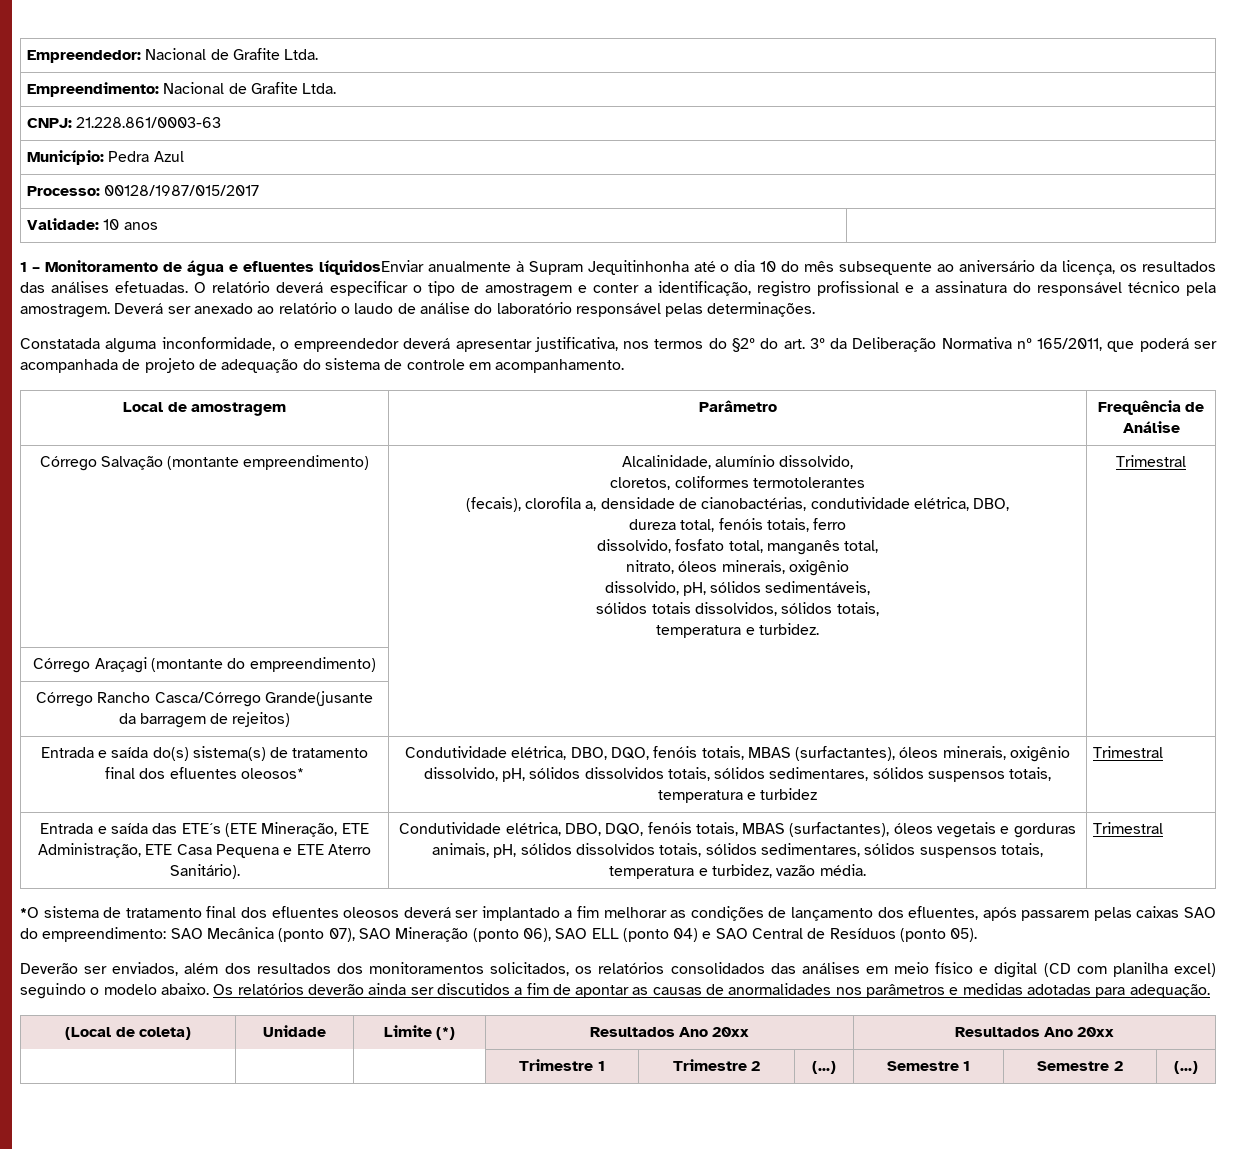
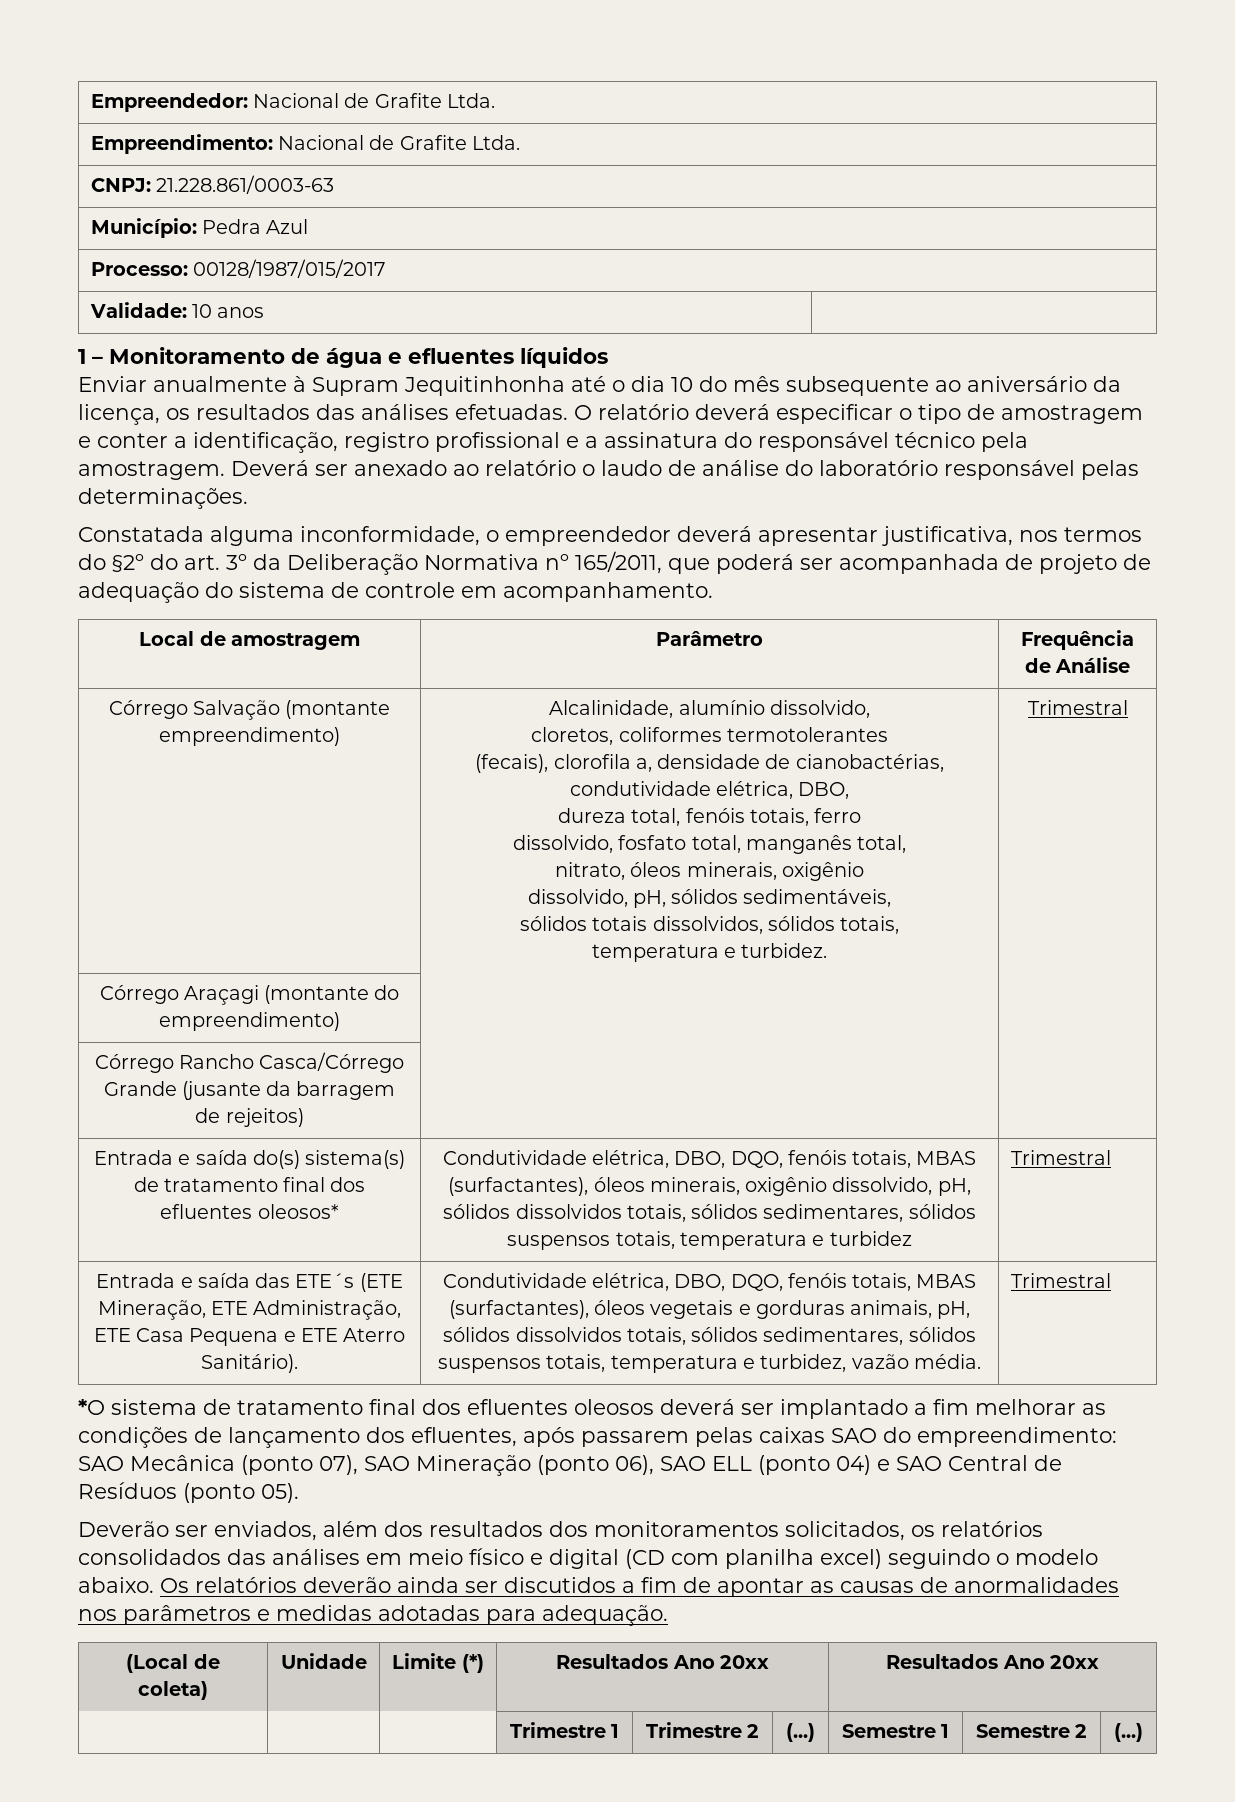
[318,260,424,275] líquidosEnviar -> [520,347,608,368] [78,376,147,392] líquidos // Enviar
[264,691,373,706] Grande(jusante -> [103,1081,261,1100] Grande (jusante

